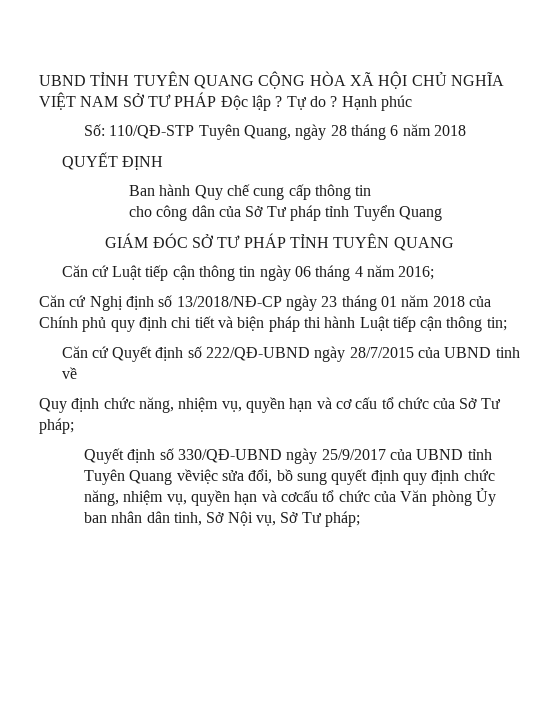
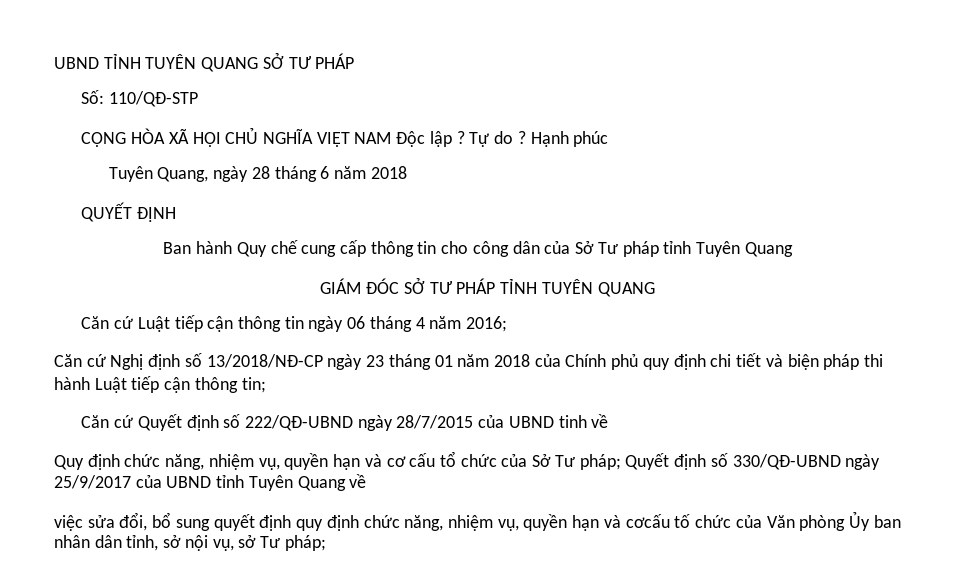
(254, 82) none -> [262,52,355,69] [81,90,199,107] SỞ TƯ PHÁP // Số: 110/QĐ-STP //
[122,92,217,107] SỞ TƯ PHÁP -> (392, 138) none
[84,124,195,139] Số: 110/QĐ-STP -> (609, 139) none
(372, 190) // -> (437, 247) none
[353,205,395,221] Tuyển -> [695,241,740,257] Tuyên
(74, 426) // -> (621, 462) none
[176,469,218,484] vềviệc -> [349,474,367,488] [54,515,83,531] về // việc
[276,469,293,481] bồ -> [152,512,172,528] bổ
[322,490,335,502] tổ -> [674,514,691,528] tố
[173,511,299,526] tinh, Sở Nội vụ, Sở -> [126,535,257,551] tỉnh, sở nội vụ, sở

